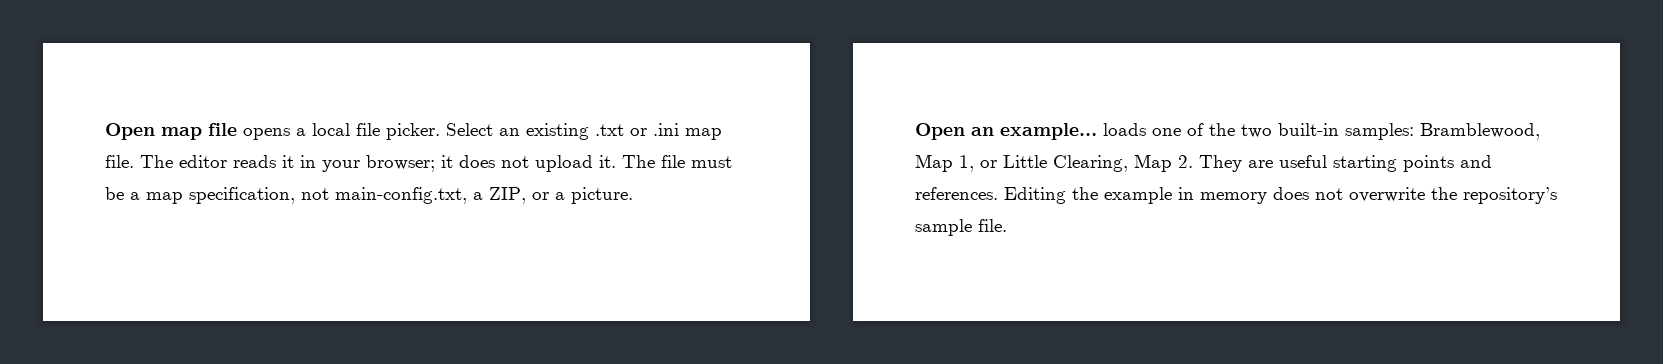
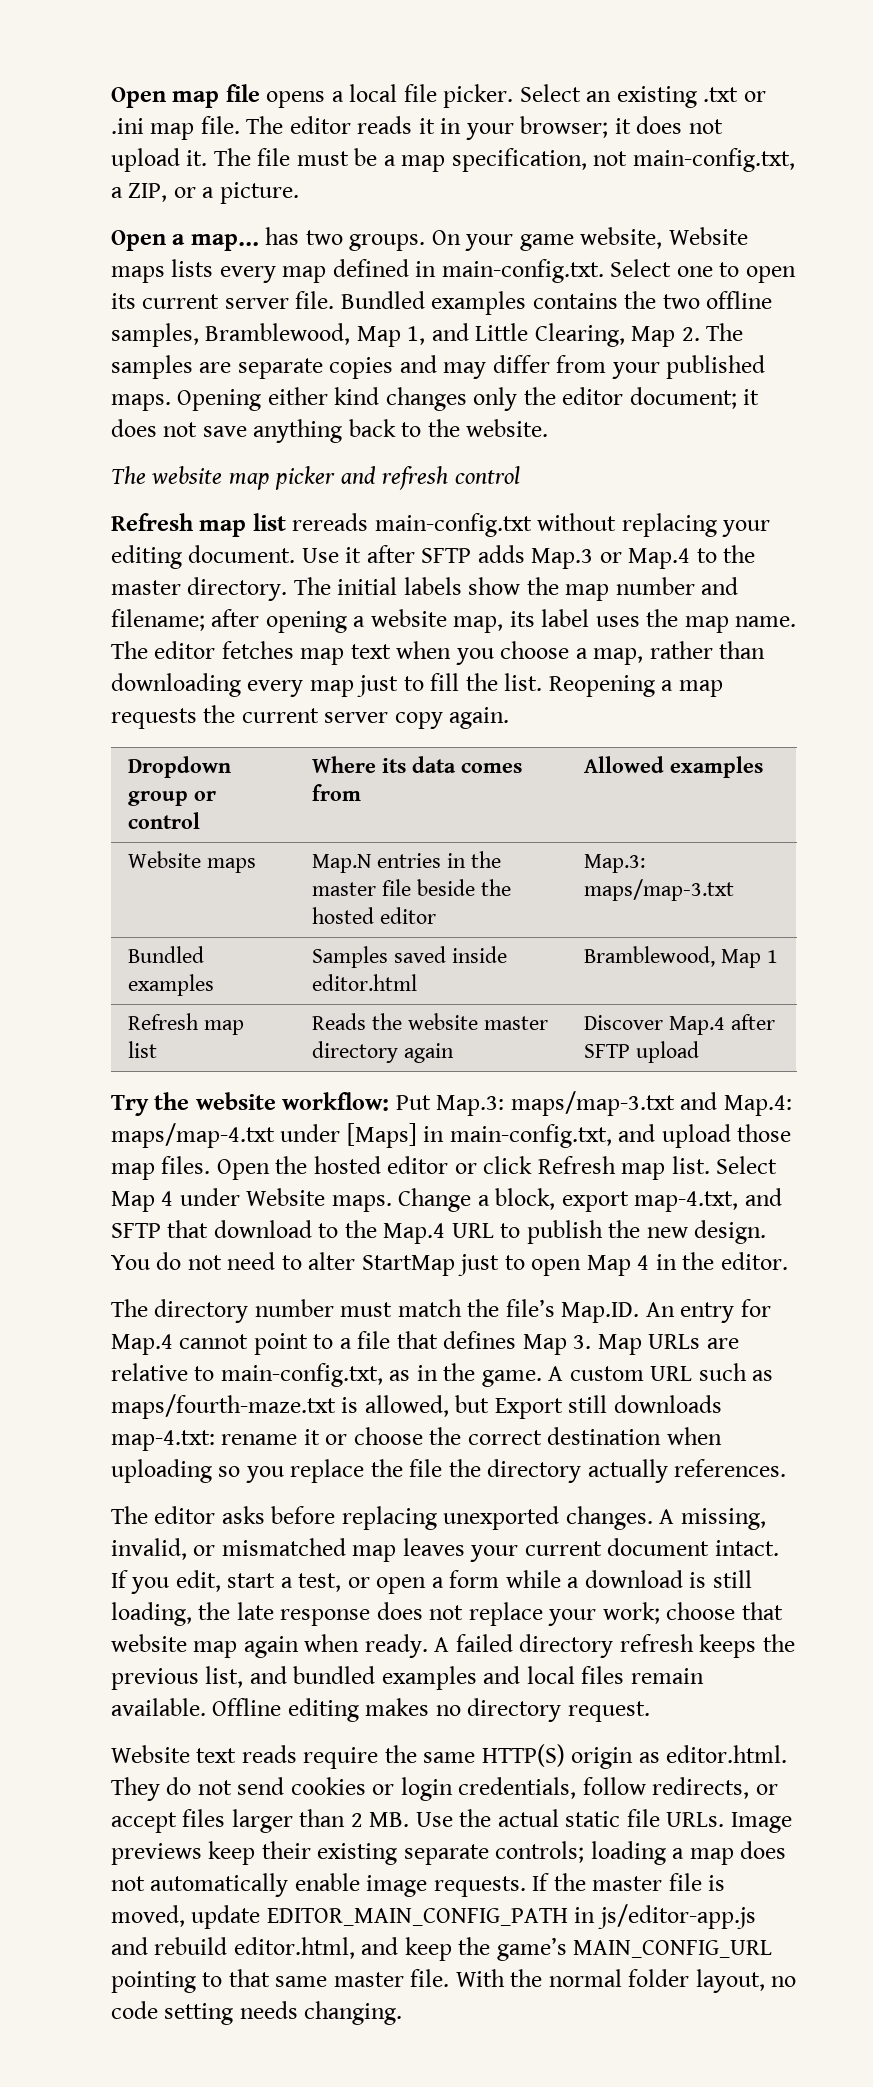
[971,123,1414,140] an example… loads one of the two built-in samples: -> [172,227,748,251] [111,259,796,283] [111,291,773,315] [111,323,199,347] a map… has two groups. On your game website, Website maps lists every map defined in main-config.txt. Select one to open its current server file. Bundled examples contains the two offline samples,
[980,160,997,168] or -> [431,323,469,341] and
[1199,155,1492,172] [915,187,1557,204] [915,219,1007,236] They are useful starting points and references. Editing the example in memory does not overwrite the repository’s sample file. -> [706,323,744,341] [111,355,766,379] [111,387,760,411] [111,419,549,443] [111,466,520,490] [111,513,771,537] [111,545,756,569] [111,577,739,601] [111,609,797,633] [111,641,766,665] [111,673,723,697] [111,705,510,729] [128,756,232,778] [128,791,217,806] [128,812,201,829] [312,756,523,773] [312,784,362,801] [584,756,764,778] [128,851,257,873] [312,851,501,873] [312,879,511,896] [312,907,437,924] [584,854,646,873] [584,879,735,901] [128,946,205,963] [128,974,215,996] [312,946,507,968] [312,974,418,991] [584,946,778,968] [128,1013,245,1035] [128,1041,158,1058] [312,1013,548,1030] [312,1041,455,1063] [584,1014,775,1035] [584,1041,700,1063] [111,1091,792,1116] [111,1123,792,1148] [111,1156,778,1180] [111,1188,782,1212] [111,1220,767,1244] [111,1252,788,1276] [111,1299,771,1323] [111,1331,739,1355] [111,1363,774,1387] [111,1394,722,1419] [111,1427,722,1451] [111,1459,787,1483] [111,1506,766,1530] [111,1538,779,1562] [111,1570,752,1594] [111,1602,783,1626] [111,1634,795,1658] [111,1666,704,1690] [111,1698,650,1722] [111,1744,788,1769] [111,1777,778,1801] [111,1809,792,1833] [111,1841,787,1865] [111,1873,726,1897] [111,1904,756,1929] [111,1937,773,1961] [111,1969,797,1993] [111,2001,403,2025] The samples are separate copies and may differ from your published maps. Opening either kind changes only the editor document; it does not save anything back to the website. // The website map picker and refresh control // Refresh map list rereads main-config.txt without replacing your editing document. Use it after SFTP adds Map.3 or Map.4 to the master directory. The initial labels show the map number and filename; after opening a website map, its label uses the map name. The editor fetches map text when you choose a map, rather than downloading every map just to fill the list. Reopening a map requests the current server copy again. // Dropdown group or control | Where its data comes from | Allowed examples // Website maps | Map.N entries in the master file beside the hosted editor | Map.3: maps/map-3.txt // Bundled examples | Samples saved inside editor.html | Bramblewood, Map 1 // Refresh map list | Reads the website master directory again | Discover Map.4 after SFTP upload // Try the website workflow: Put Map.3: maps/map-3.txt and Map.4: maps/map-4.txt under [Maps] in main-config.txt, and upload those map files. Open the hosted editor or click Refresh map list. Select Map 4 under Website maps. Change a block, export map-4.txt, and SFTP that download to the Map.4 URL to publish the new design. You do not need to alter StartMap just to open Map 4 in the editor. // The directory number must match the file’s Map.ID. An entry for Map.4 cannot point to a file that defines Map 3. Map URLs are relative to main-config.txt, as in the game. A custom URL such as maps/fourth-maze.txt is allowed, but Export still downloads map-4.txt: rename it or choose the correct destination when uploading so you replace the file the directory actually references. // The editor asks before replacing unexported changes. A missing, invalid, or mismatched map leaves your current document intact. If you edit, start a test, or open a form while a download is still loading, the late response does not replace your work; choose that website map again when ready. A failed directory refresh keeps the previous list, and bundled examples and local files remain available. Offline editing makes no directory request. // Website text reads require the same HTTP(S) origin as editor.html. They do not send cookies or login credentials, follow redirects, or accept files larger than 2 MB. Use the actual static file URLs. Image previews keep their existing separate controls; loading a map does not automatically enable image requests. If the master file is moved, update EDITOR_MAIN_CONFIG_PATH in js/editor-app.js and rebuild editor.html, and keep the game’s MAIN_CONFIG_URL pointing to that same master file. With the normal folder layout, no code setting needs changing.

